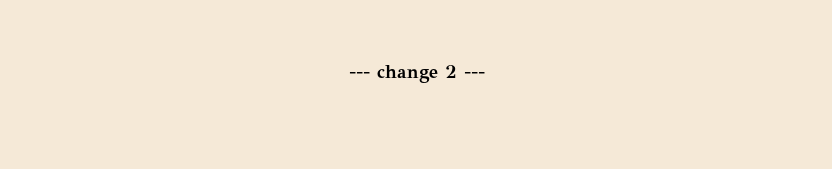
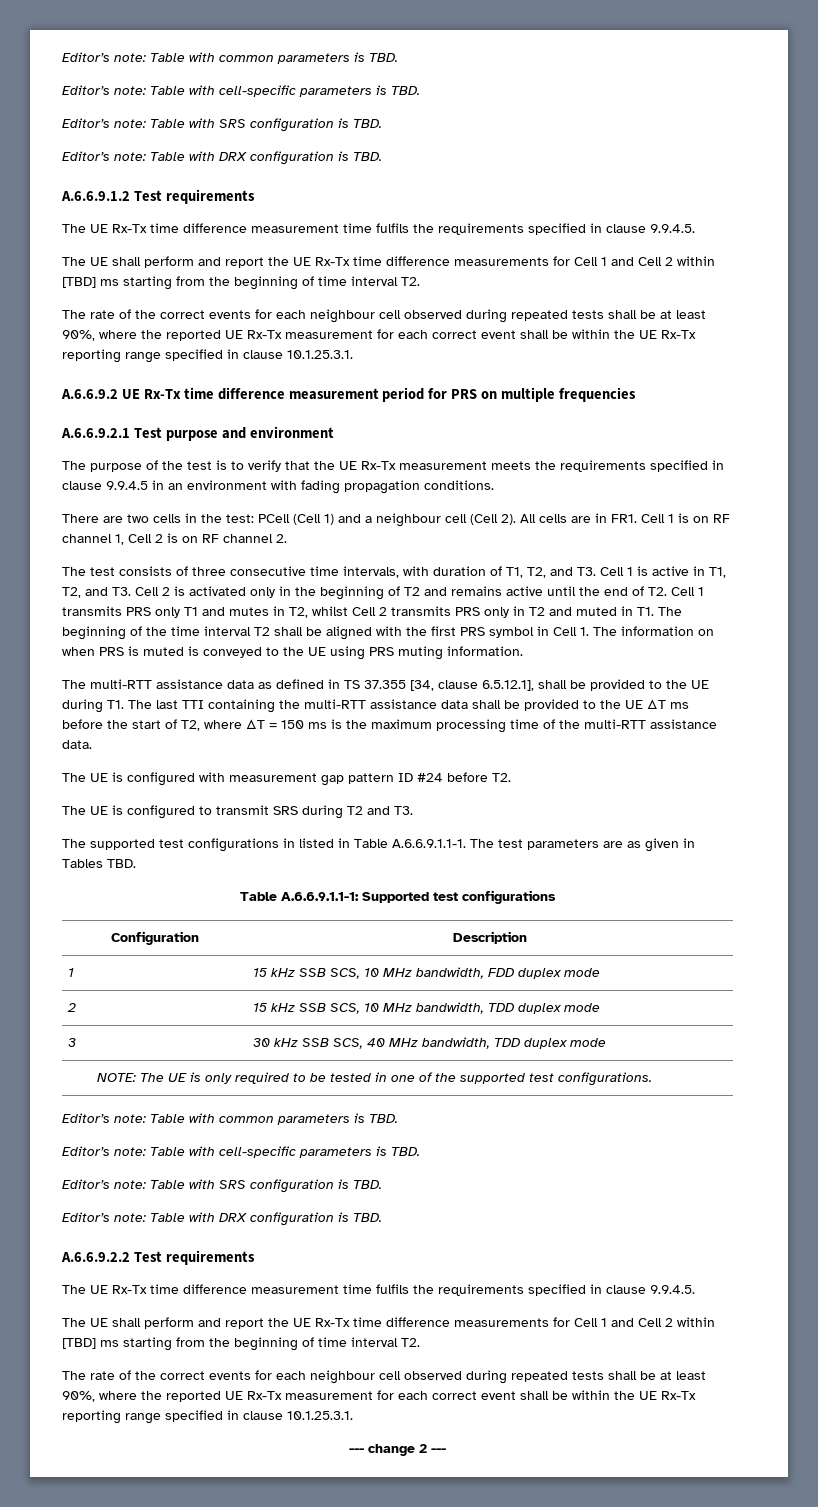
(349, 75) none -> [62,52,398,64] [62,85,420,97] [62,118,382,132] [62,151,382,165] [61,189,255,204] [62,223,695,235] [62,256,715,268] [62,276,420,290] [62,309,706,323] [62,329,696,341] [62,349,353,363] [61,387,637,402] [61,426,334,441] [62,460,724,472] [62,480,494,494] [62,513,730,527] [62,533,287,545] [62,566,726,578] [62,586,704,600] [62,606,682,618] [62,626,714,640] [62,646,523,660] [62,679,709,691] [62,699,689,713] [62,719,717,733] [62,740,92,749] [62,772,511,786] [62,805,413,819] [62,838,695,852] [62,859,136,868] [240,890,556,904] [111,931,199,945] [453,931,527,944] [67,968,74,977] [252,967,600,979] [66,1003,76,1012] [252,1002,600,1014] [67,1038,76,1047] [252,1037,606,1049] [97,1072,653,1086] [62,1113,398,1125] [62,1146,420,1158] [62,1179,382,1193] [62,1212,382,1226] [61,1250,255,1265] [62,1284,695,1296] [62,1317,715,1329] [62,1337,420,1351] [62,1370,706,1384] [62,1390,696,1402] [62,1410,353,1424] Editor’s note: Table with common parameters is TBD. // Editor’s note: Table with cell-specific parameters is TBD. // Editor’s note: Table with SRS configuration is TBD. // Editor’s note: Table with DRX configuration is TBD. // A.6.6.9.1.2 Test requirements // The UE Rx-Tx time difference measurement time fulfils the requirements specified in clause 9.9.4.5. // The UE shall perform and report the UE Rx-Tx time difference measurements for Cell 1 and Cell 2 within [TBD] ms starting from the beginning of time interval T2. // The rate of the correct events for each neighbour cell observed during repeated tests shall be at least 90%, where the reported UE Rx-Tx measurement for each correct event shall be within the UE Rx-Tx reporting range specified in clause 10.1.25.3.1. // A.6.6.9.2 UE Rx-Tx time difference measurement period for PRS on multiple frequencies // A.6.6.9.2.1 Test purpose and environment // The purpose of the test is to verify that the UE Rx-Tx measurement meets the requirements specified in clause 9.9.4.5 in an environment with fading propagation conditions. // There are two cells in the test: PCell (Cell 1) and a neighbour cell (Cell 2). All cells are in FR1. Cell 1 is on RF channel 1, Cell 2 is on RF channel 2. // The test consists of three consecutive time intervals, with duration of T1, T2, and T3. Cell 1 is active in T1, T2, and T3. Cell 2 is activated only in the beginning of T2 and remains active until the end of T2. Cell 1 transmits PRS only T1 and mutes in T2, whilst Cell 2 transmits PRS only in T2 and muted in T1. The beginning of the time interval T2 shall be aligned with the first PRS symbol in Cell 1. The information on when PRS is muted is conveyed to the UE using PRS muting information. // The multi-RTT assistance data as defined in TS 37.355 [34, clause 6.5.12.1], shall be provided to the UE during T1. The last TTI containing the multi-RTT assistance data shall be provided to the UE ΔT ms before the start of T2, where ΔT = 150 ms is the maximum processing time of the multi-RTT assistance data. // The UE is configured with measurement gap pattern ID #24 before T2. // The UE is configured to transmit SRS during T2 and T3. // The supported test configurations in listed in Table A.6.6.9.1.1-1. The test parameters are as given in Tables TBD. // Table A.6.6.9.1.1-1: Supported test configurations // Configuration | Description // 1 | 15 kHz SSB SCS, 10 MHz bandwidth, FDD duplex mode // 2 | 15 kHz SSB SCS, 10 MHz bandwidth, TDD duplex mode // 3 | 30 kHz SSB SCS, 40 MHz bandwidth, TDD duplex mode // NOTE: The UE is only required to be tested in one of the supported test configurations. // Editor’s note: Table with common parameters is TBD. // Editor’s note: Table with cell-specific parameters is TBD. // Editor’s note: Table with SRS configuration is TBD. // Editor’s note: Table with DRX configuration is TBD. // A.6.6.9.2.2 Test requirements // The UE Rx-Tx time difference measurement time fulfils the requirements specified in clause 9.9.4.5. // The UE shall perform and report the UE Rx-Tx time difference measurements for Cell 1 and Cell 2 within [TBD] ms starting from the beginning of time interval T2. // The rate of the correct events for each neighbour cell observed during repeated tests shall be at least 90%, where the reported UE Rx-Tx measurement for each correct event shall be within the UE Rx-Tx reporting range specified in clause 10.1.25.3.1. //

